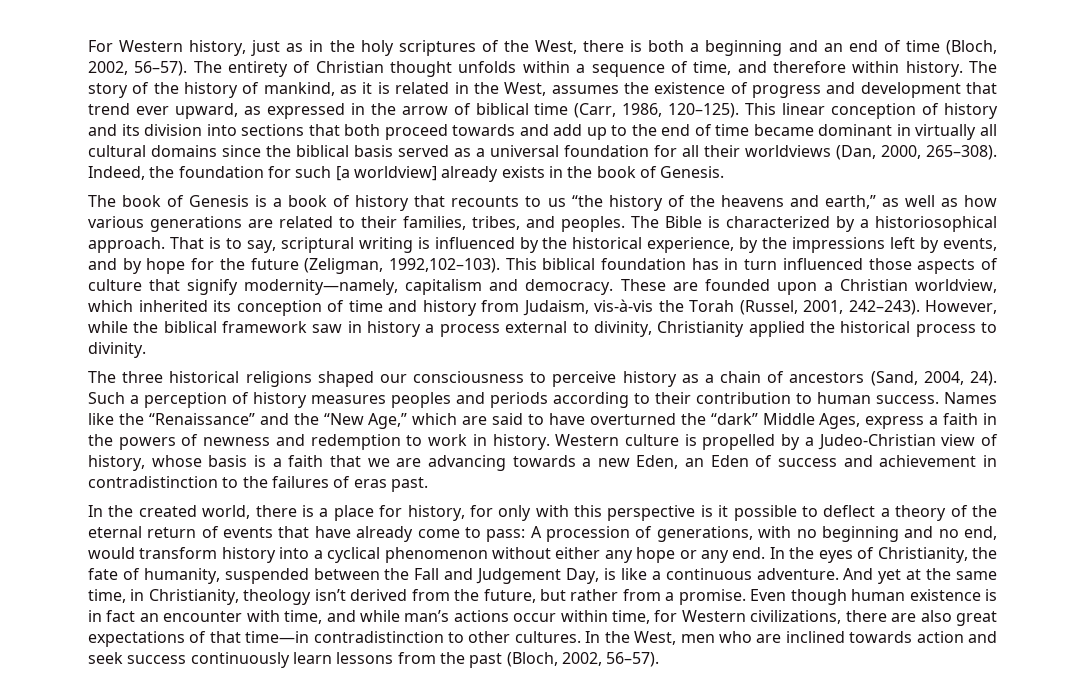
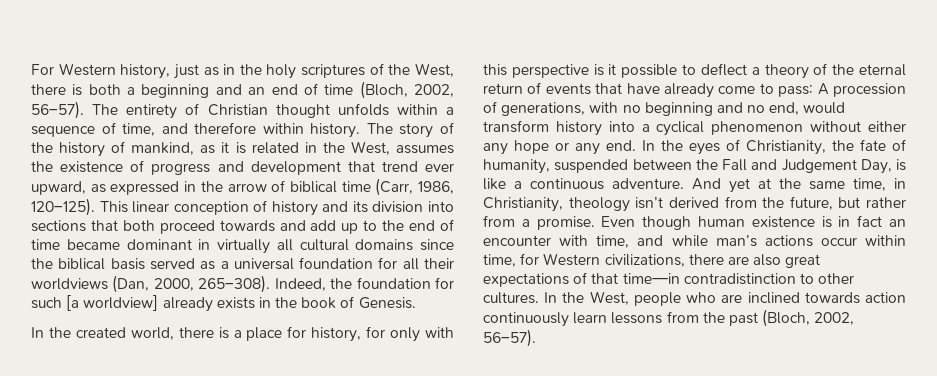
[88,195,998,211] [88,216,997,232] [88,237,998,253] [88,258,999,274] [88,279,998,295] [88,299,997,316] [88,321,998,337] [88,342,146,358] [88,371,997,387] [88,392,997,408] [88,413,997,429] [88,434,998,450] [88,455,997,471] [88,476,428,492] // The book of Genesis is a book of history that recounts to us “the history of the heavens and earth,” as well as how various generations are related to their families, tribes, and peoples. The Bible is characterized by a historiosophical approach. That is to say, scriptural writing is influenced by the historical experience, by the impressions left by events, and by hope for the future (Zeligman, 1992,102–103). This biblical foundation has in turn influenced those aspects of culture that signify modernity—namely, capitalism and democracy. These are founded upon a Christian worldview, which inherited its conception of time and history from Judaism, vis-à-vis the Torah (Russel, 2001, 242–243). However, while the biblical framework saw in history a process external to divinity, Christianity applied the historical process to divinity. // The three historical religions shaped our consciousness to perceive history as a chain of ancestors (Sand, 2004, 24). Such a perception of history measures peoples and periods according to their contribution to human success. Names like the “Renaissance” and the “New Age,” which are said to have overturned the “dark” Middle Ages, express a faith in the powers of newness and redemption to work in history. Western culture is propelled by a Judeo-Christian view of history, whose basis is a faith that we are advancing towards a new Eden, an Eden of success and achievement in contradistinction to the failures of eras past. -> (416, 303) none
[680,634,715,643] men -> [633,292,681,306] people
[967,631,997,643] [88,652,187,664] and seek success -> (906, 297) none

